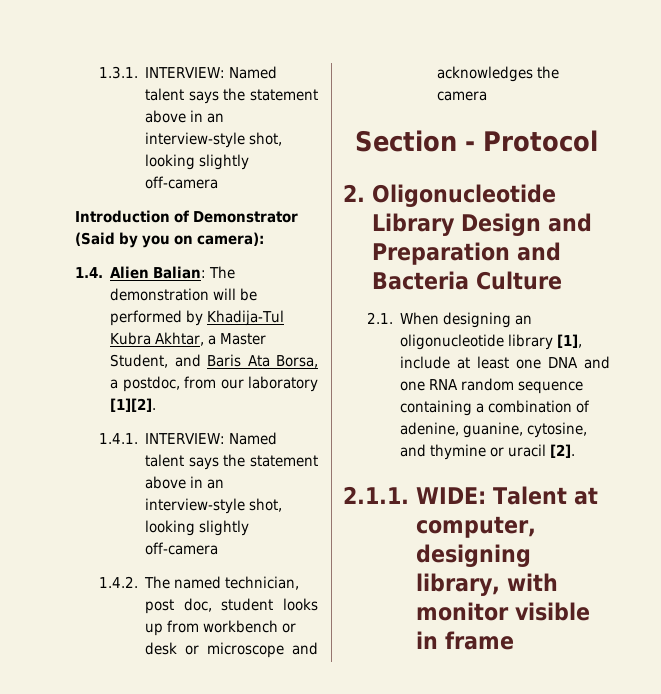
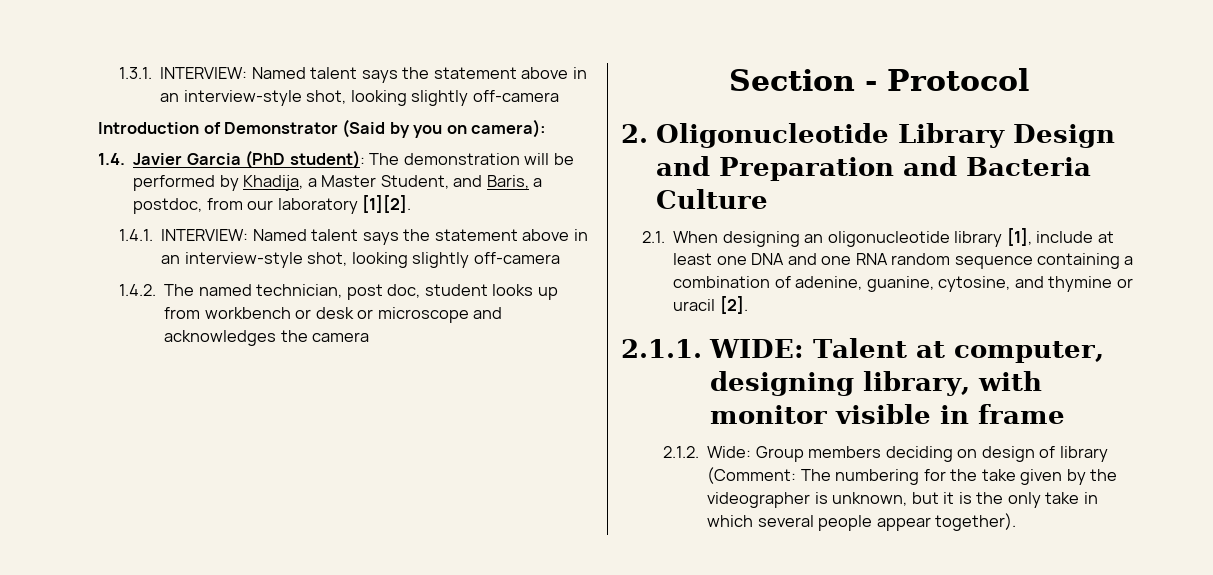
[110,266,207,279] Alien Balian: -> [133,150,365,169] Javier Garcia (PhD student):
[207,310,285,326] [110,332,205,346] Khadija-Tul Kubra Akhtar, -> [243,175,304,191] Khadija,
[207,354,318,368] Baris Ata Borsa, -> [486,175,529,189] Baris,
(515, 640) none -> [663,446,1108,462] [707,467,1118,485] [707,492,1098,508] [707,513,1017,531] // 2.1.2. Wide: Group members deciding on design of library (Comment: The numbering for the take given by the videographer is unknown, but it is the only take in which several people appear together).

